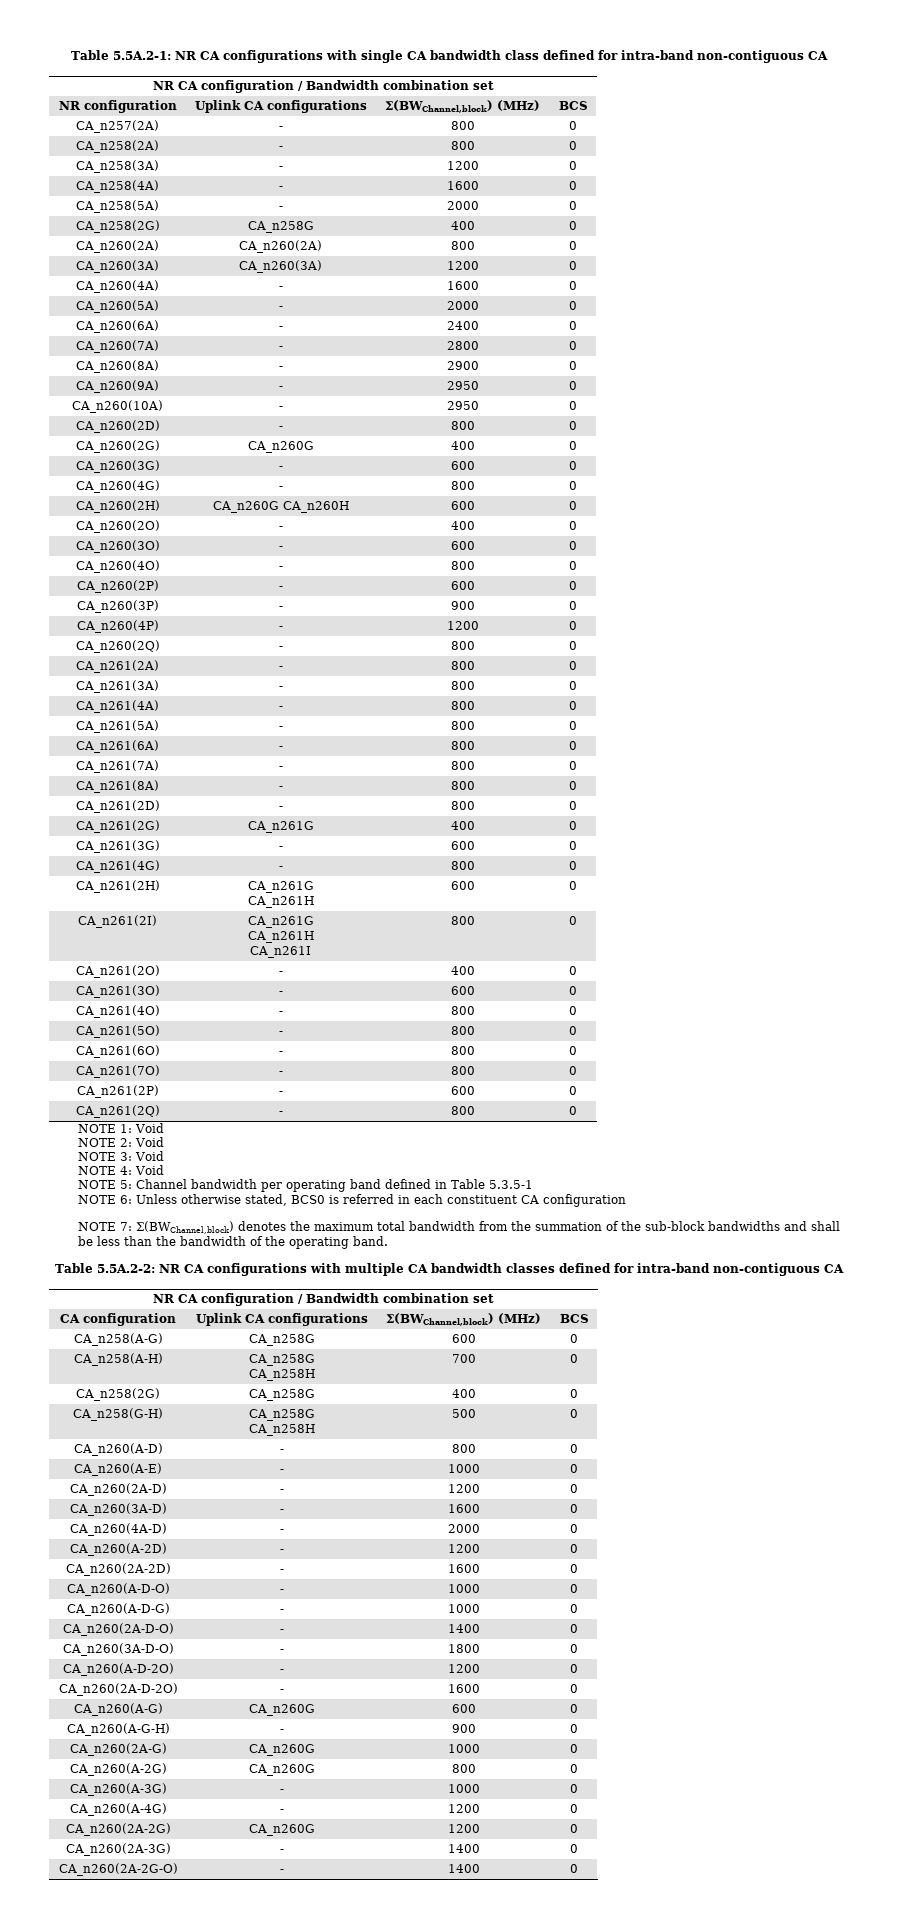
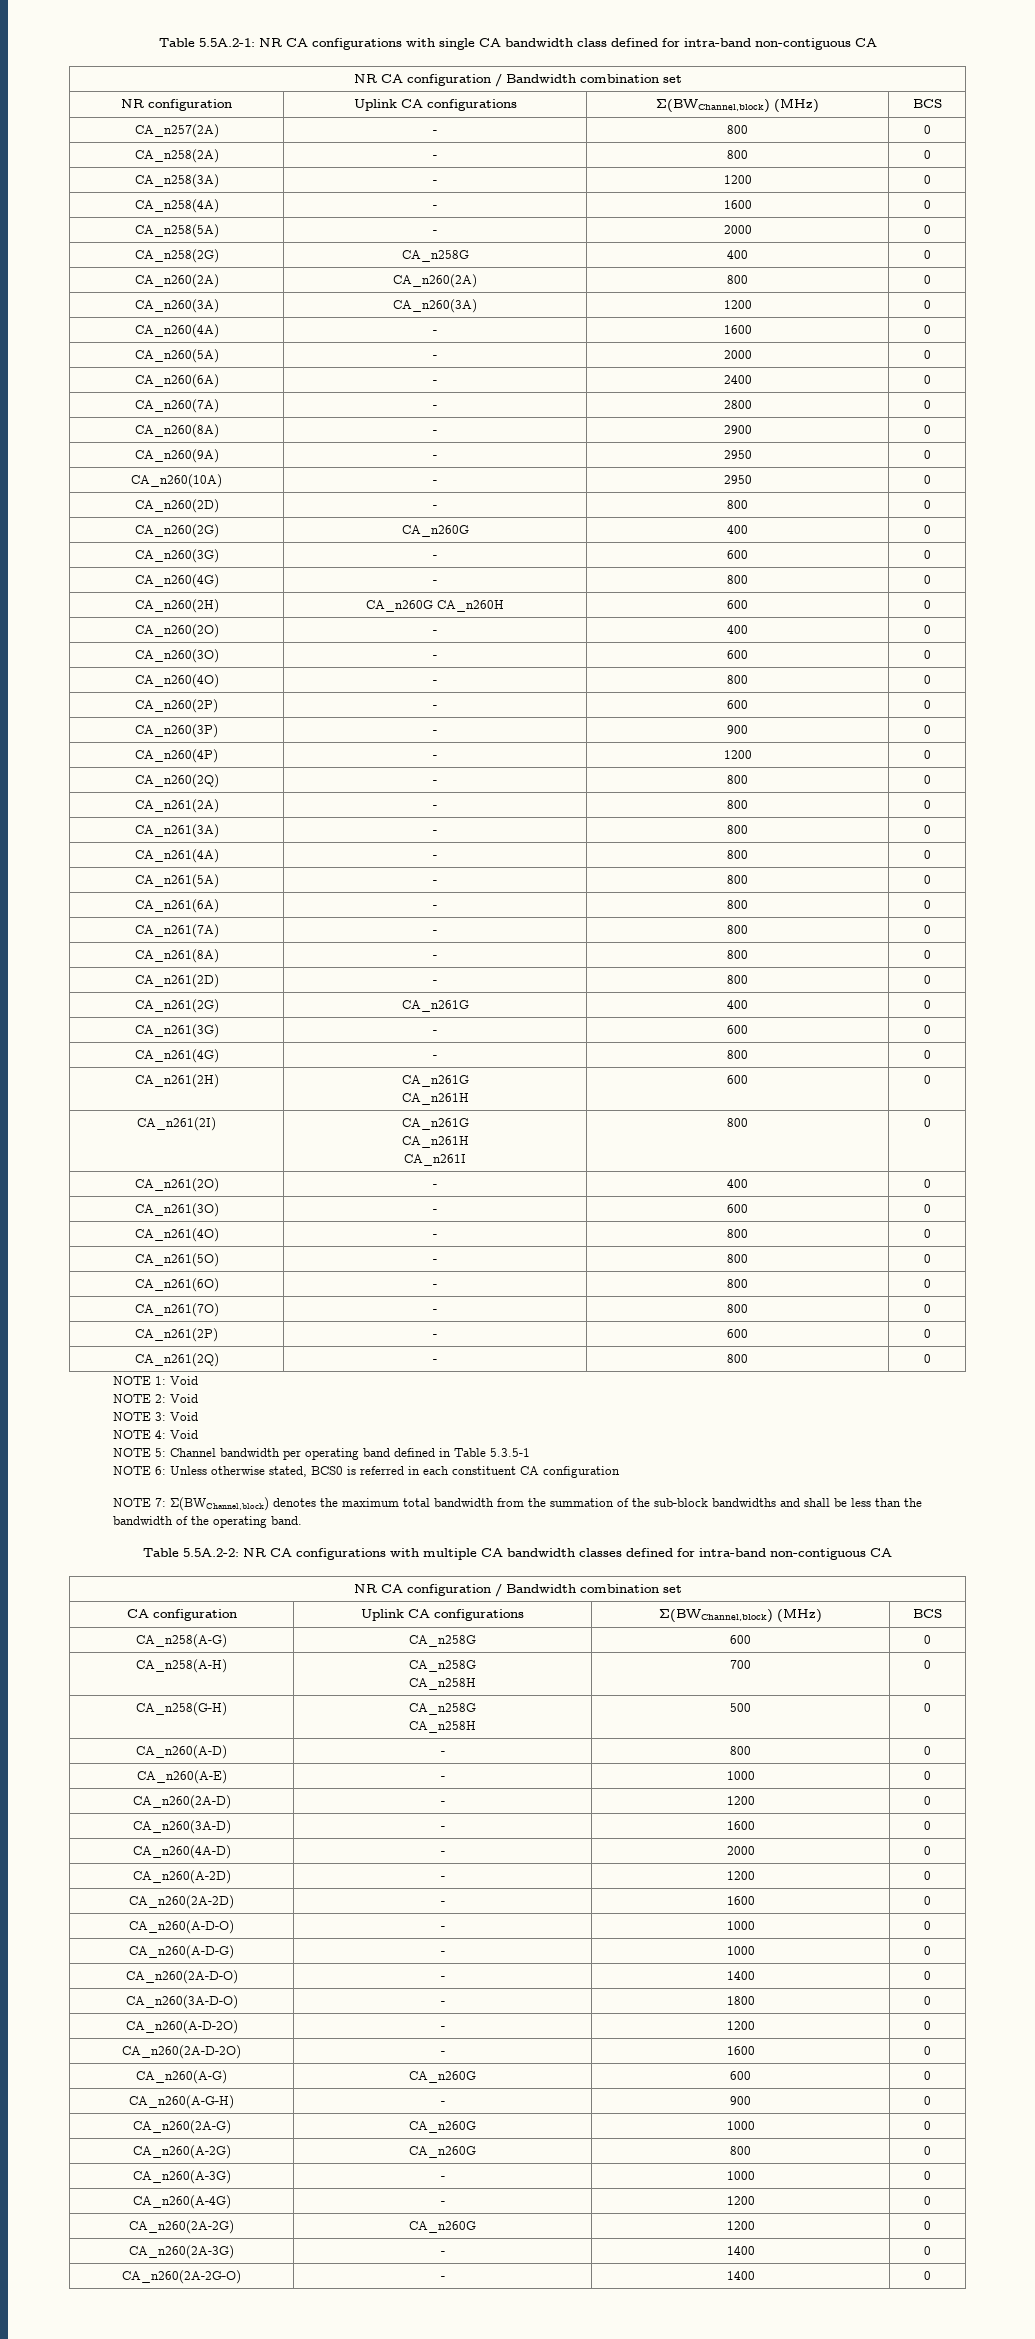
[76,1388,160,1401] [248,1389,315,1401] [451,1389,476,1398] [570,1389,578,1398] // CA_n258(2G) | CA_n258G | 400 | 0 -> (931, 1664) none

